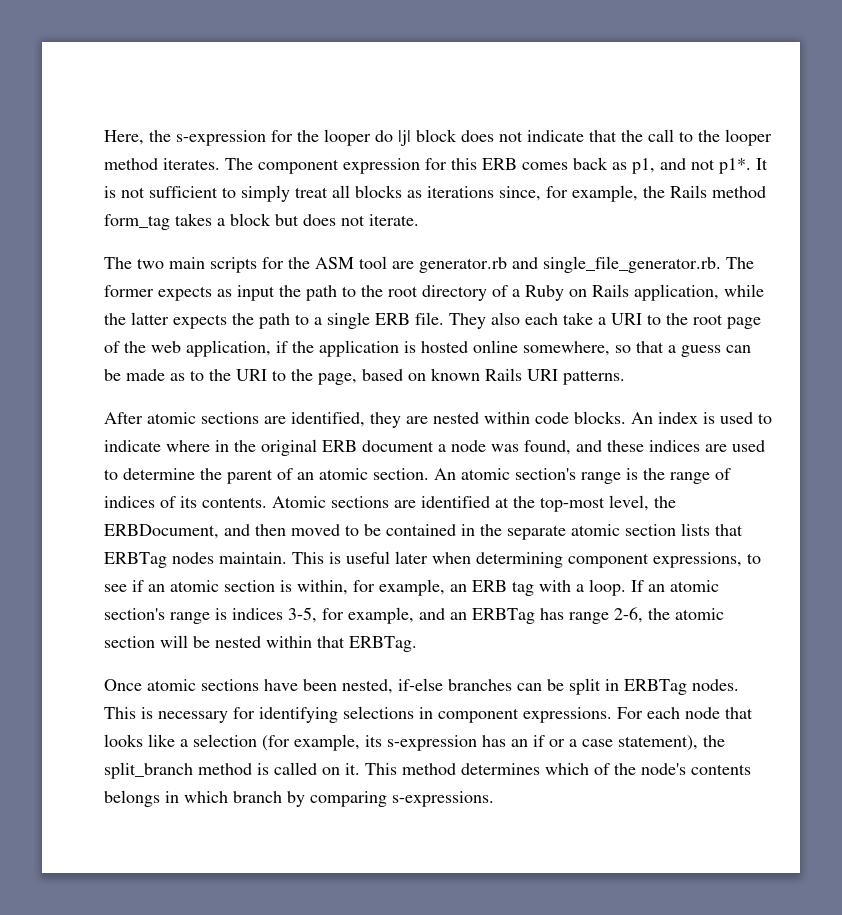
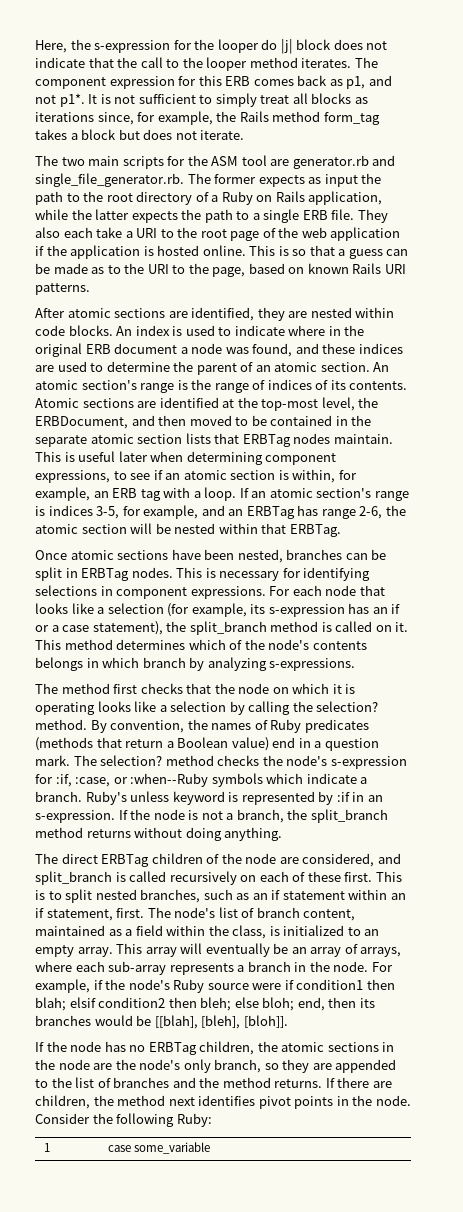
[186,340,271,357] application, -> [330,227,401,241] application
[473,340,610,356] online somewhere, -> [202,245,289,256] online. This is
[398,678,443,691] if-else -> (283, 556) none
[310,791,387,807] comparing -> [207,657,267,671] analyzing
(494, 799) none -> [35,683,356,694] [35,701,379,715] [35,719,369,733] [35,737,379,751] [35,755,407,769] [35,773,368,787] [35,791,383,805] [35,809,388,823] [35,827,283,841] [35,853,401,867] [35,871,402,885] [35,889,406,903] [35,907,356,921] [35,925,380,939] [35,943,402,957] [35,961,393,975] [35,979,395,993] [35,997,375,1011] [35,1015,288,1029] [35,1041,395,1055] [35,1059,397,1073] [35,1077,392,1088] [35,1095,411,1109] [35,1113,212,1127] [44,1143,51,1152] [108,1142,211,1154] // The method first checks that the node on which it is operating looks like a selection by calling the selection? method. By convention, the names of Ruby predicates (methods that return a Boolean value) end in a question mark. The selection? method checks the node's s-expression for :if, :case, or :when--Ruby symbols which indicate a branch. Ruby's unless keyword is represented by :if in an s-expression. If the node is not a branch, the split_branch method returns without doing anything. // The direct ERBTag children of the node are considered, and split_branch is called recursively on each of these first. This is to split nested branches, such as an if statement within an if statement, first. The node's list of branch content, maintained as a field within the class, is initialized to an empty array. This array will eventually be an array of arrays, where each sub-array represents a branch in the node. For example, if the node's Ruby source were if condition1 then blah; elsif condition2 then bleh; else bloh; end, then its branches would be [[blah], [bleh], [bloh]]. // If the node has no ERBTag children, the atomic sections in the node are the node's only branch, so they are appended to the list of branches and the method returns. If there are children, the method next identifies pivot points in the node. Consider the following Ruby: // 1 | case some_variable

